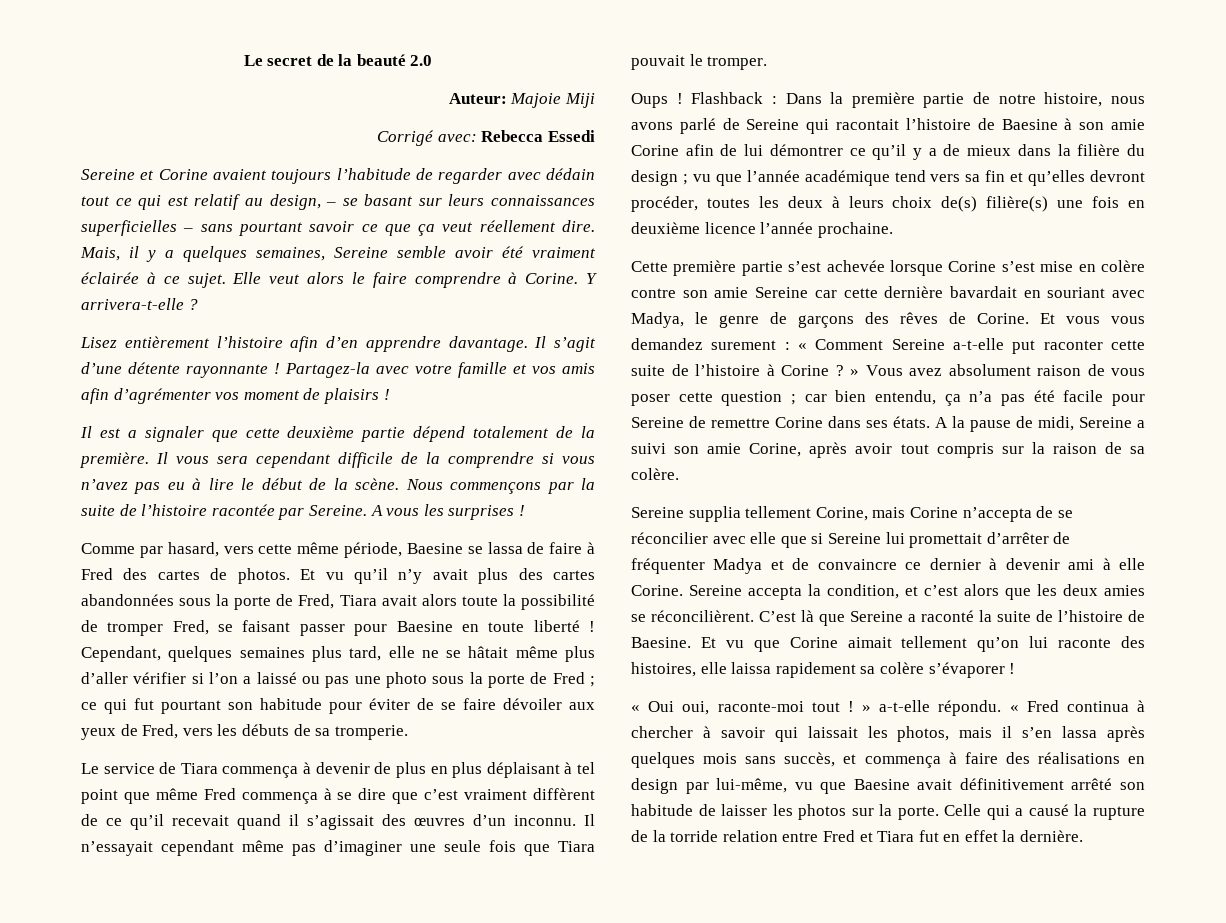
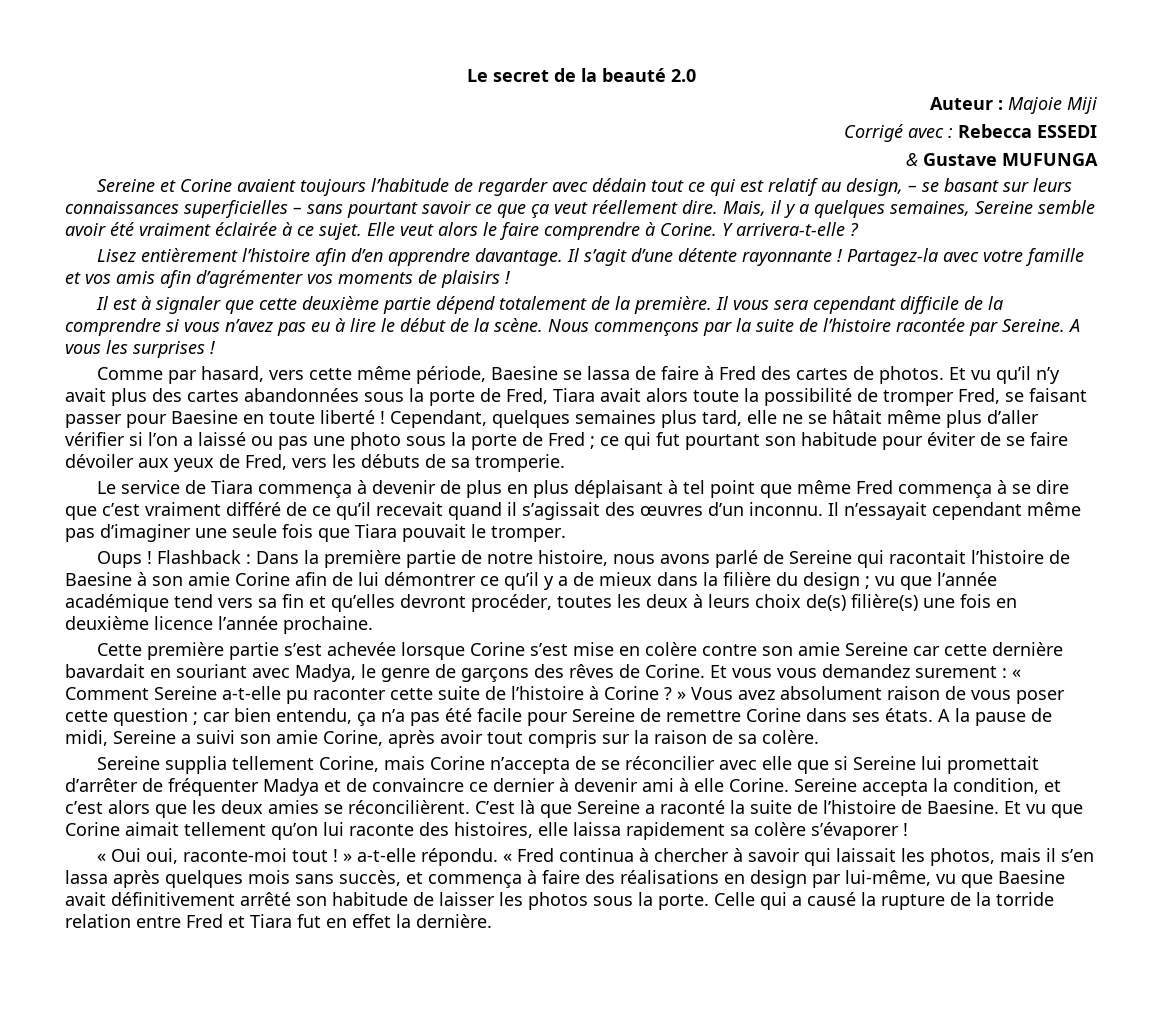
[448,93,507,104] Auteur: -> [930,97,1003,110] Auteur :
[437,130,595,142] avec: Rebecca Essedi -> [908,124,1097,138] [906,153,1098,166] avec : Rebecca ESSEDI // & Gustave MUFUNGA
[243,390,300,400] moment -> [338,272,413,284] moments
[127,430,137,438] a -> [141,296,152,310] à
[533,788,596,800] diffèrent -> [226,502,281,516] différé
[1012,340,1036,354] put -> [286,690,308,704] pu
[851,808,874,816] sur -> [593,896,633,906] sous

